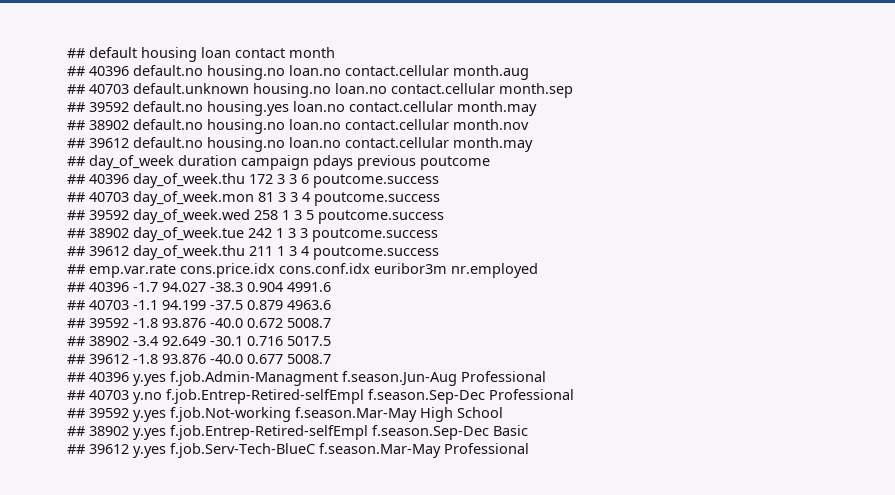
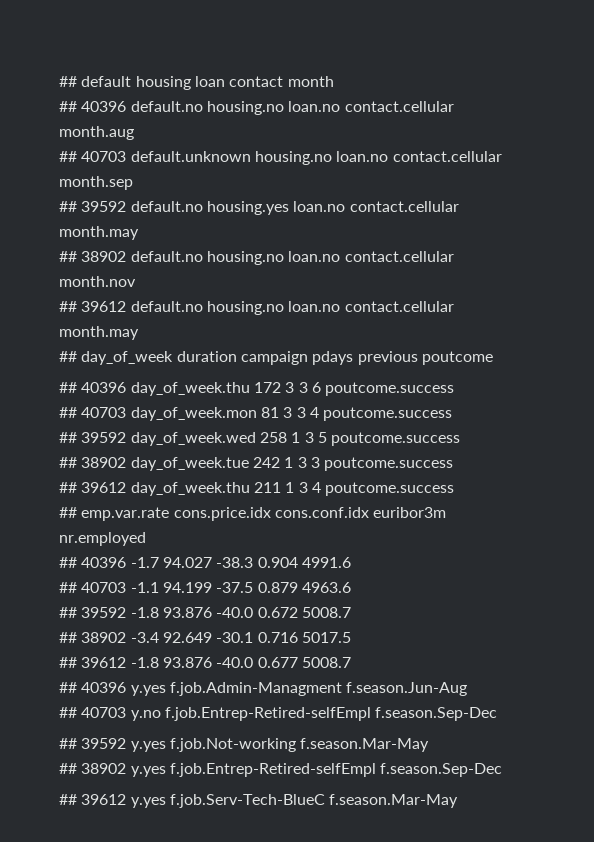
[461,371,546,382] Professional -> (468, 689) none
[489,389,574,400] Professional -> (498, 714) none
[420,407,503,422] High School -> (430, 745) none
[493,425,528,436] Basic -> (503, 770) none
[444,443,529,454] Professional -> (459, 801) none

